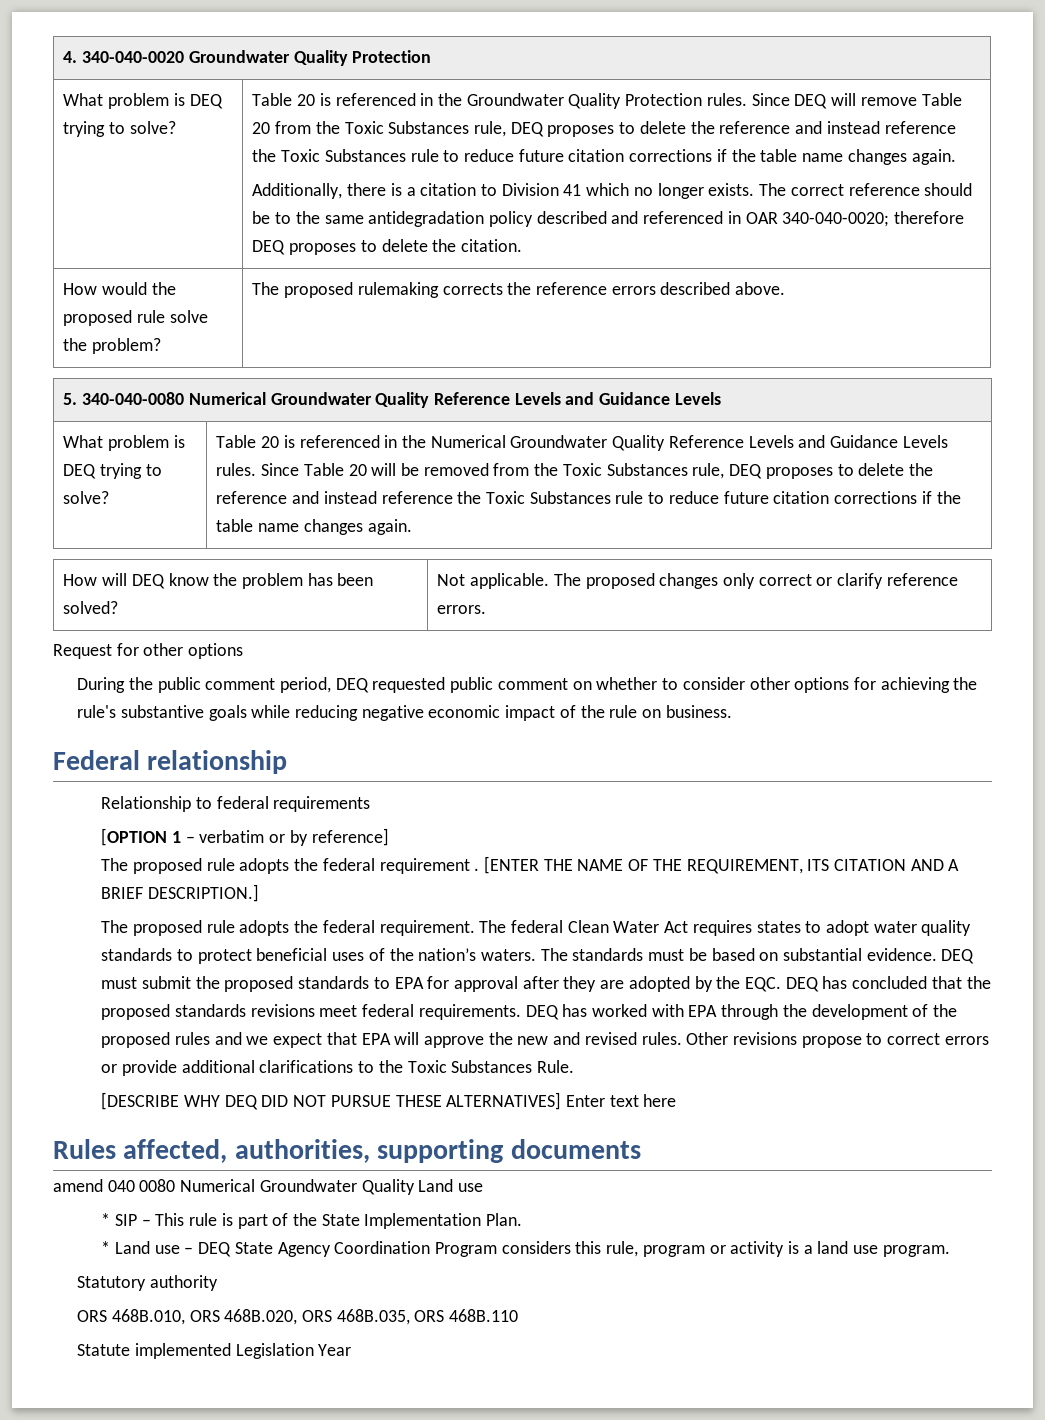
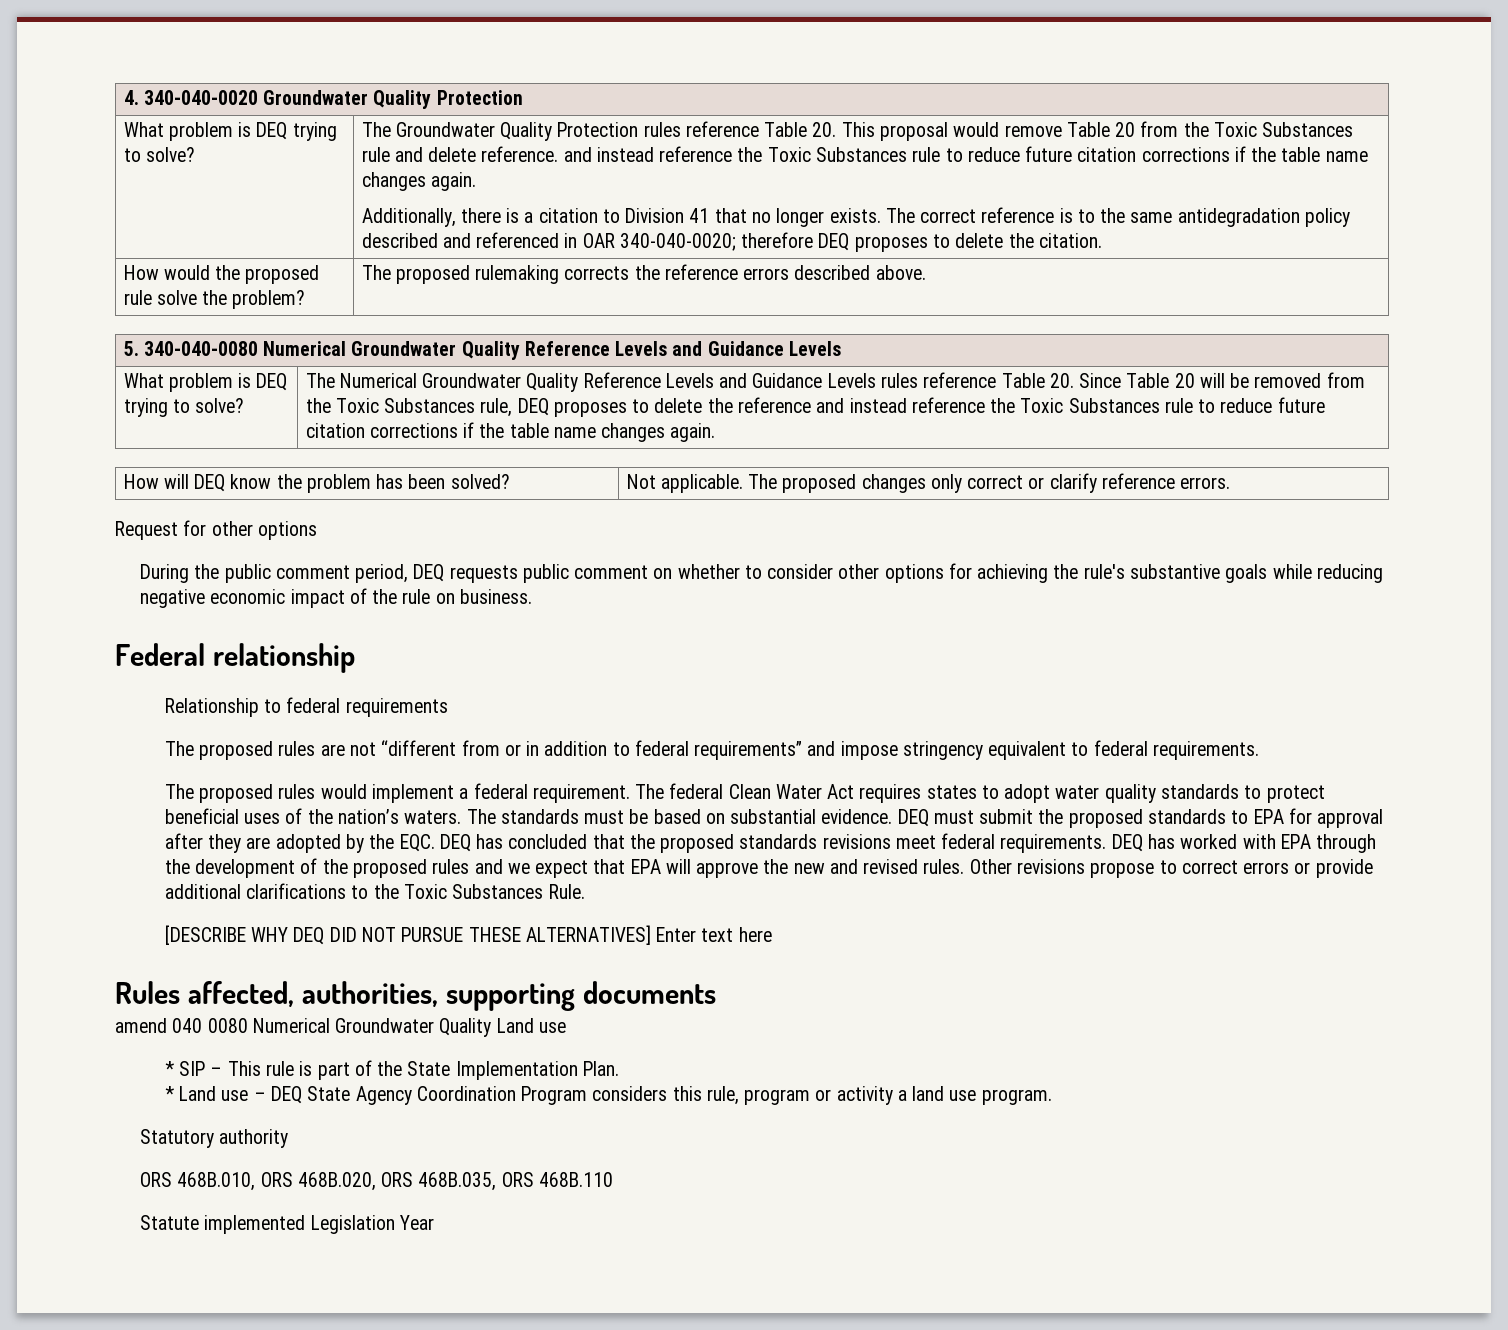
[252,93,857,109] Table 20 is referenced in the Groundwater Quality Protection rules. Since DEQ will -> [361,121,1000,141] The Groundwater Quality Protection rules reference Table 20. This proposal would
[473,121,791,137] rule, DEQ proposes to delete the reference -> [361,146,559,162] rule and delete reference.
[586,183,630,196] which -> [714,208,747,223] that
[924,183,973,196] [252,211,271,224] should be -> [1059,208,1073,223] is
[216,435,948,451] [216,463,257,476] Table 20 is referenced in the Numerical Groundwater Quality Reference Levels and Guidance Levels rules. -> [305,372,1074,392] The Numerical Groundwater Quality Reference Levels and Guidance Levels rules reference Table 20.
[372,677,446,693] requested -> [449,565,518,583] requests
[101,828,389,846] [101,856,960,874] [101,884,259,902] [101,920,319,936] [OPTION 1 – verbatim or by reference] // The proposed rule adopts the federal requirement . [ENTER THE NAME OF THE REQUIREMENT, ITS CITATION AND A BRIEF DESCRIPTION.] // The proposed rule adopts the -> [164,740,1259,760] [164,784,469,803] The proposed rules are not “different from or in addition to federal requirements” and impose stringency equivalent to federal requirements. // The proposed rules would implement a
[788,1241,800,1254] is -> (893, 1095) none

